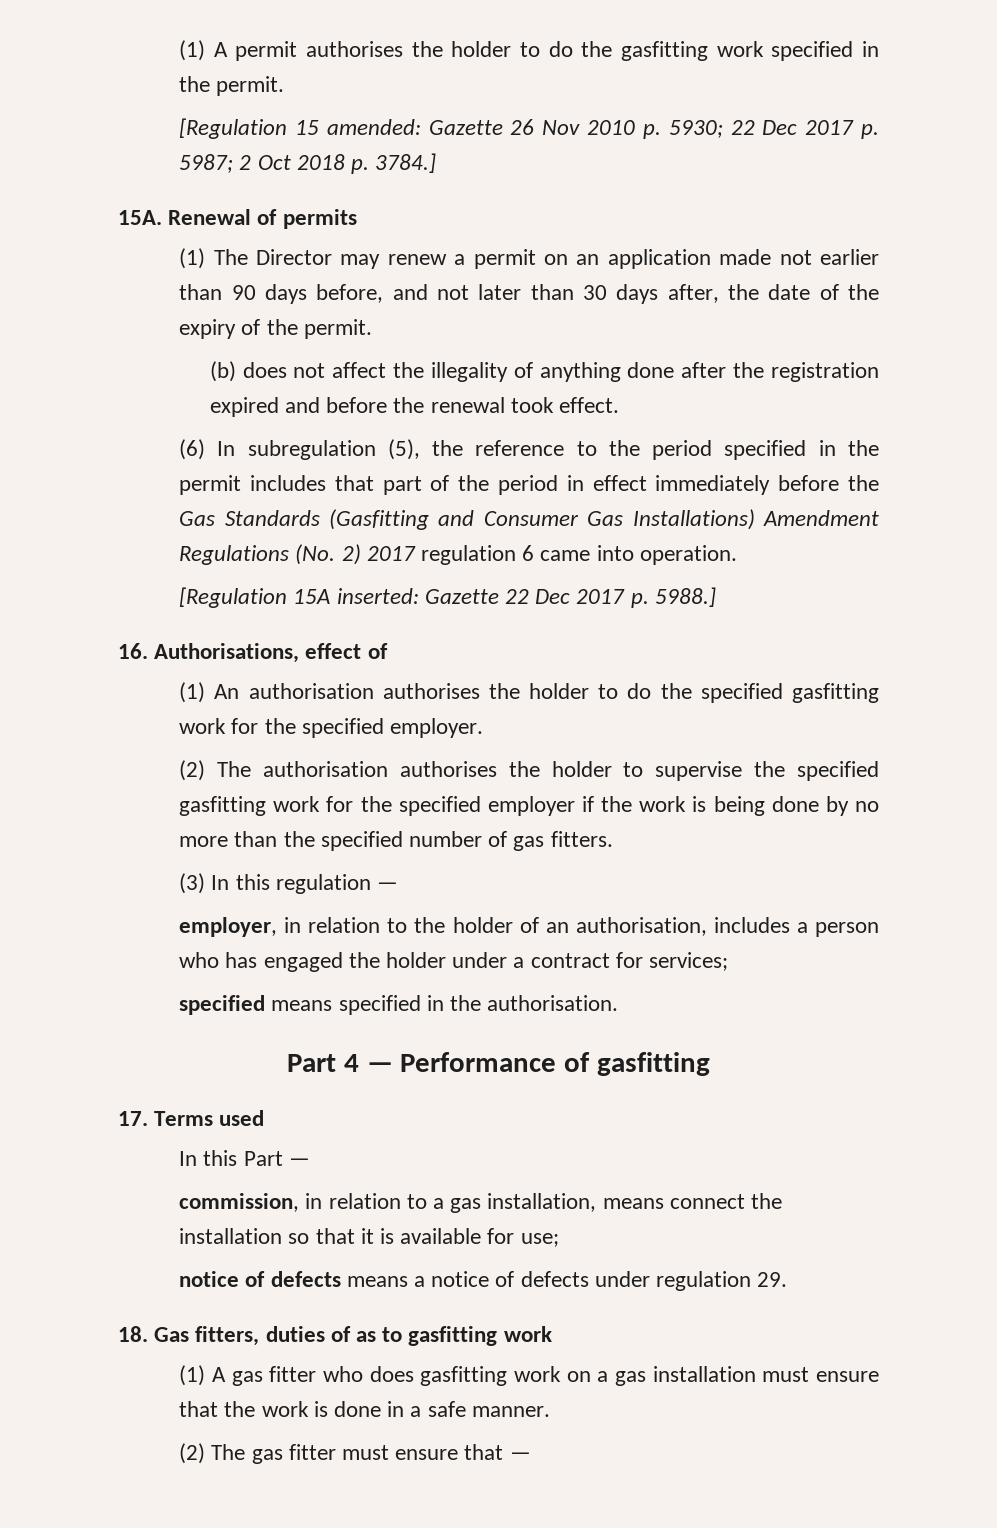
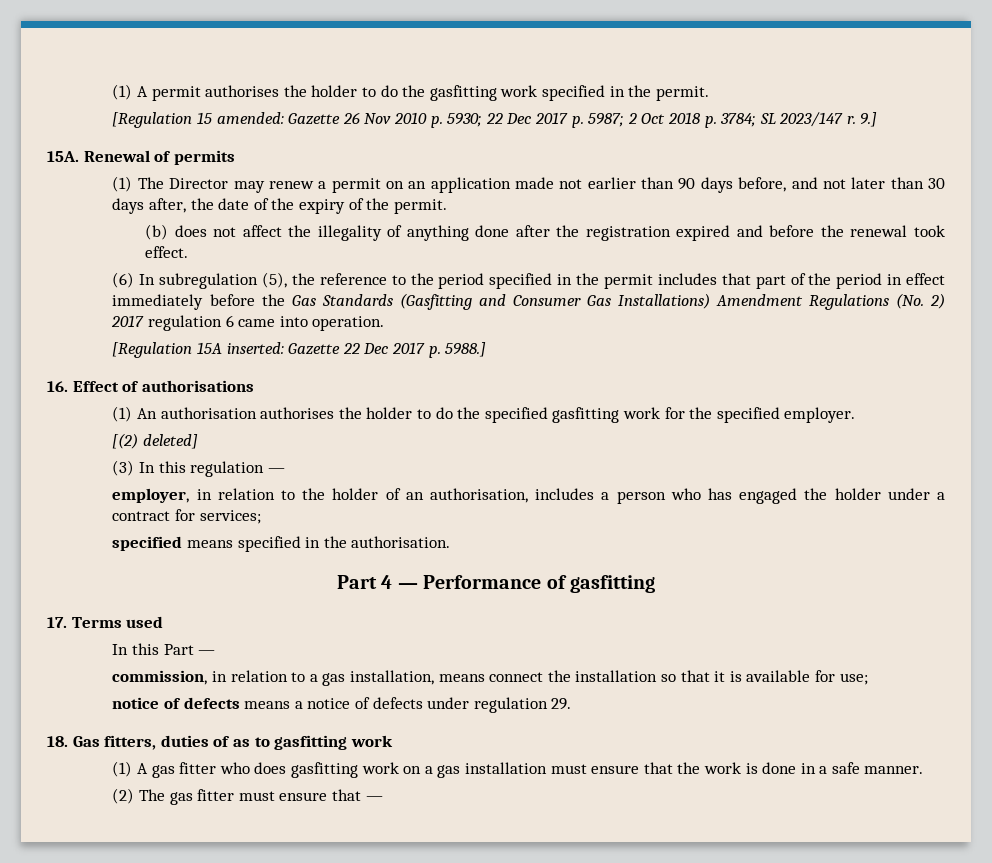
[375,153,437,173] 3784.] -> [720,112,878,127] 3784; SL 2023/147 r. 9.]
[154,643,388,663] Authorisations, effect of -> [72,380,254,392] Effect of authorisations
[179,760,879,781] [179,796,879,816] [179,831,613,851] (2) The authorisation authorises the holder to supervise the specified gasfitting work for the specified employer if the work is being done by no more than the specified number of gas fitters. -> [112,433,199,449] [(2) deleted]

